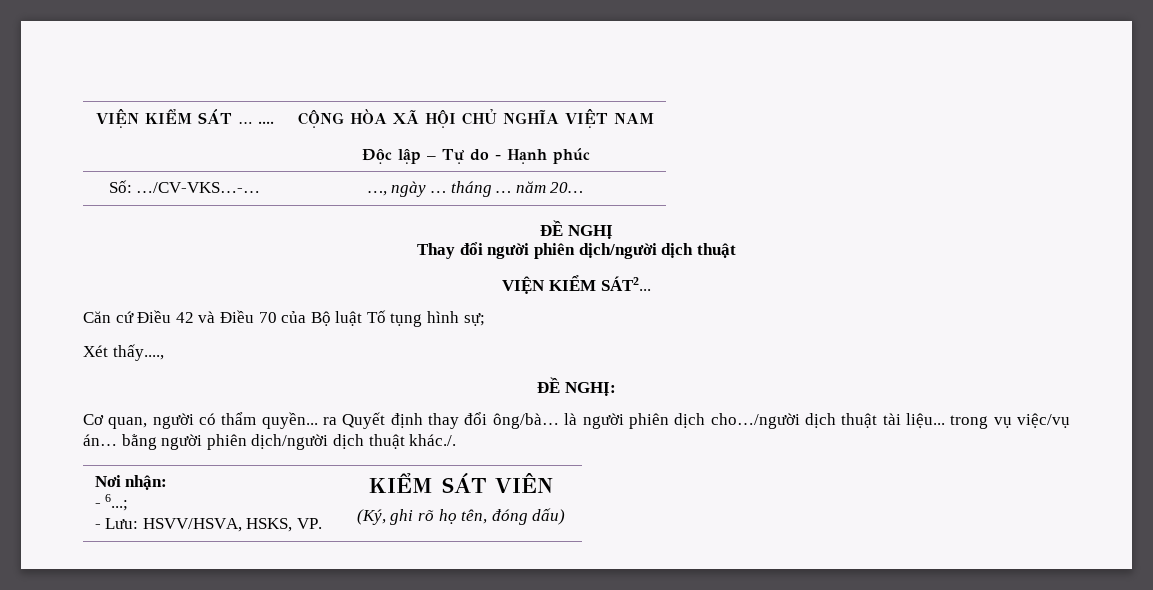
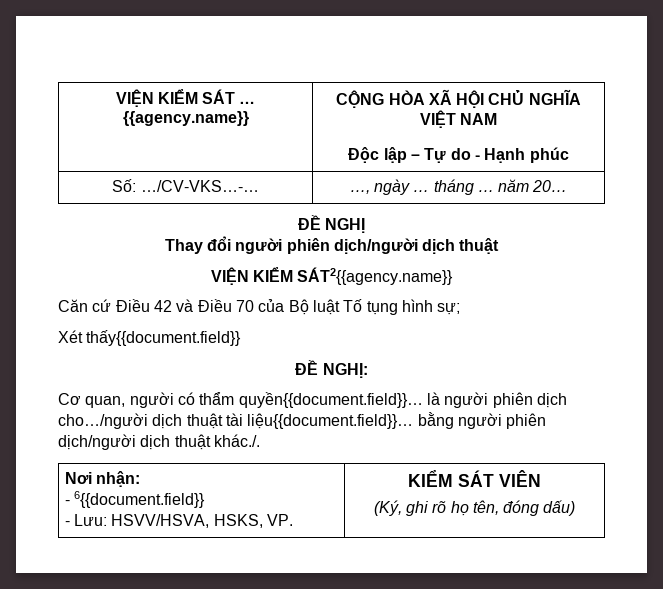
[257,121,274,124] .... -> [122,111,249,126] {{agency.name}}
[600,276,651,291] SÁT2... -> [297,267,454,285] SÁT2{{agency.name}}
[112,344,164,361] thấy...., -> [86,330,242,346] thấy{{document.field}}
[261,412,559,429] quyền... ra Quyết định thay đổi ông/bà… -> [238,392,423,408] quyền{{document.field}}…
[905,413,1070,429] [83,434,117,446] liệu... trong vụ việc/vụ án… -> [247,413,414,429] liệu{{document.field}}…
[105,494,129,511] 6...; -> [73,491,205,508] 6{{document.field}}

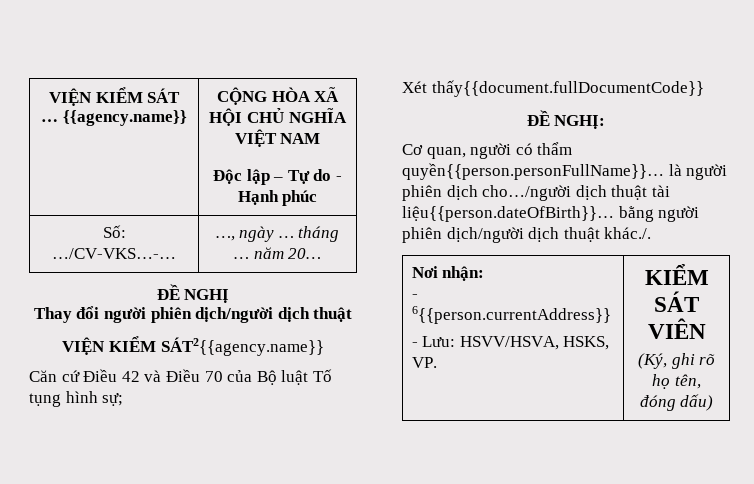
[86,330,242,346] thấy{{document.field}} -> [431,80,704,97] thấy{{document.fullDocumentCode}}
[238,392,423,408] quyền{{document.field}}… -> [402,163,664,180] quyền{{person.personFullName}}…
[247,413,414,429] liệu{{document.field}}… -> [402,206,614,222] liệu{{person.dateOfBirth}}…
[73,491,205,508] 6{{document.field}} -> [411,306,611,324] 6{{person.currentAddress}}

